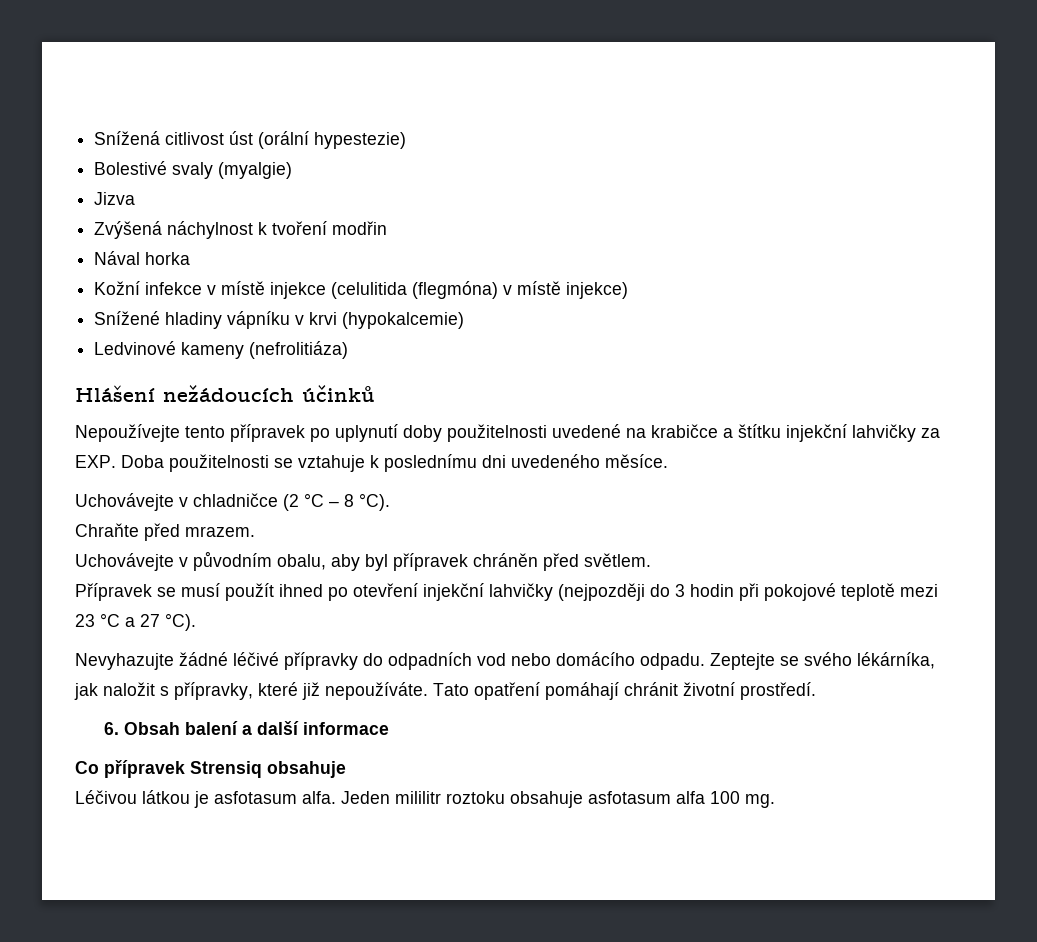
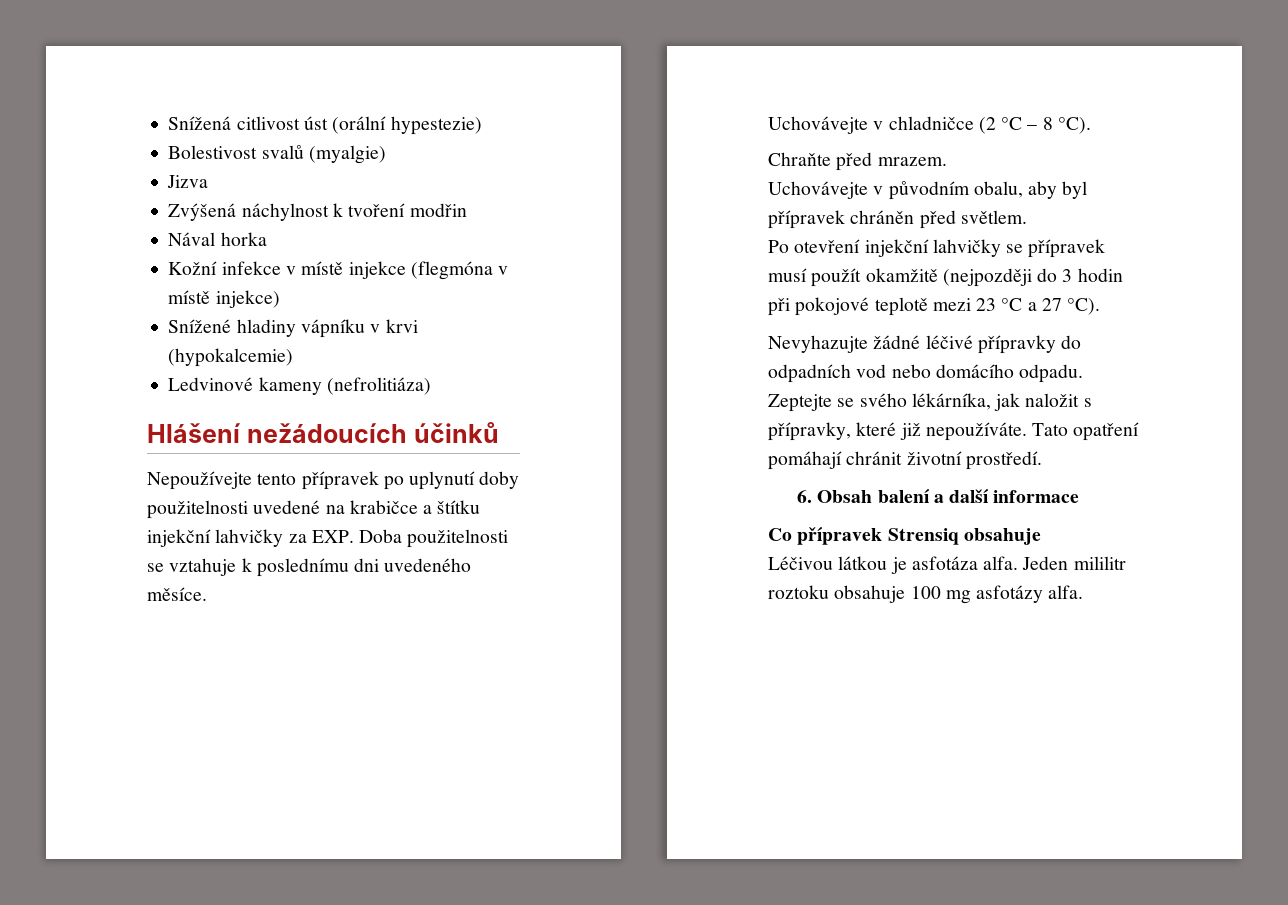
[94,161,214,179] Bolestivé svaly -> [168,145,304,159] Bolestivost svalů
[331,281,499,299] (celulitida (flegmóna) -> [410,261,493,280] (flegmóna
[75,583,553,601] Přípravek se musí použít ihned po otevření injekční lahvičky -> [768,239,1106,258] [768,268,938,287] Po otevření injekční lahvičky se přípravek musí použít okamžitě
[214,791,297,804] asfotasum -> [911,556,978,570] asfotáza
[588,791,775,808] asfotasum alfa 100 mg. -> [910,585,1084,604] 100 mg asfotázy alfa.

